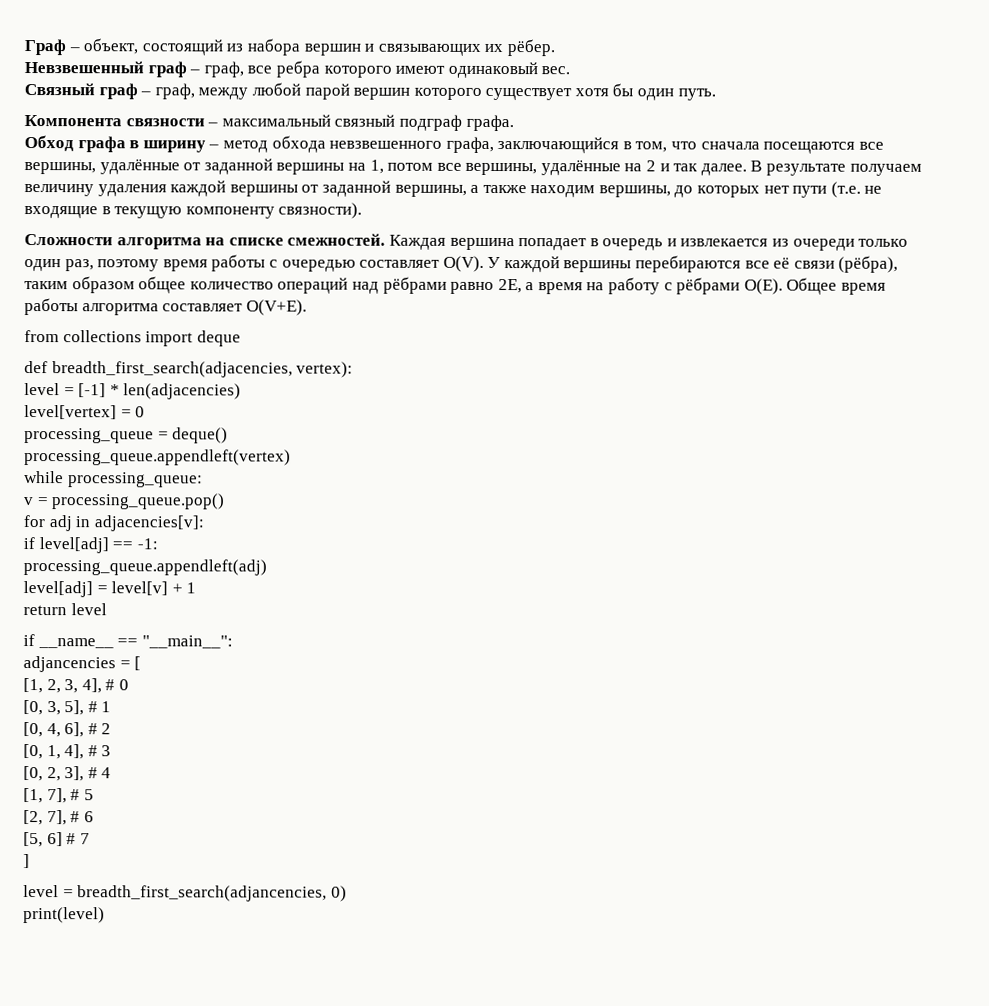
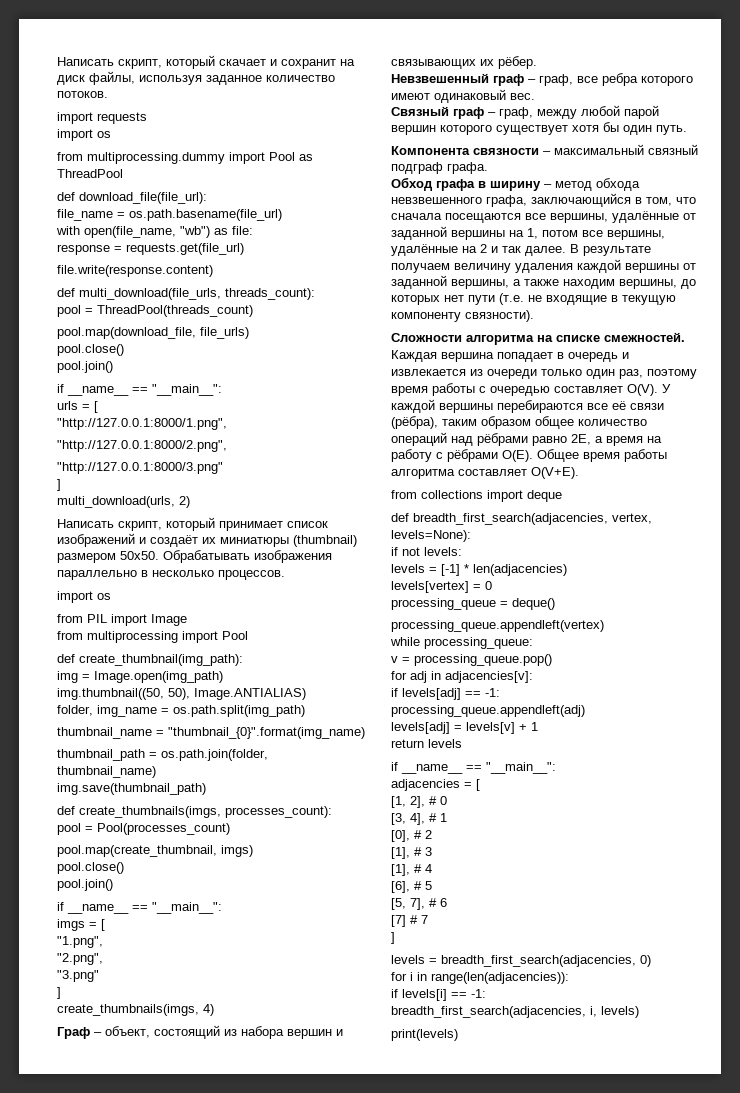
(24, 47) none -> [57,55,355,69] [57,71,335,85] [57,91,108,98] [57,112,147,124] [57,129,111,141] [57,152,313,164] [57,169,123,178] [57,192,207,204] [57,209,282,221] [56,226,253,238] [57,243,244,255] [57,265,213,277] [57,288,315,300] [57,305,253,317] [57,327,249,339] [57,344,124,356] [57,361,113,373] [57,384,222,396] [57,401,98,413] [57,418,227,430] [57,440,227,452] [57,462,223,474] [57,479,61,491] [57,496,190,508] [57,517,328,531] [57,533,357,547] [57,550,332,563] [57,570,285,580] [57,591,111,603] [57,614,187,626] [57,631,248,643] [57,654,243,666] [57,671,223,683] [57,688,306,700] [57,705,305,717] [57,727,365,739] [57,749,268,761] [57,766,156,778] [57,783,206,795] [57,806,332,818] [57,823,230,835] [57,845,253,857] [57,862,124,874] [57,879,113,891] [57,902,222,914] [57,919,105,931] [57,936,103,948] [57,953,103,965] [57,970,99,982] [57,987,61,999] [57,1004,214,1016] Написать скрипт, который скачает и сохранит на диск файлы, используя заданное количество потоков. // import requests // import os // from multiprocessing.dummy import Pool as ThreadPool // def download_file(file_url): // file_name = os.path.basename(file_url) // with open(file_name, "wb") as file: // response = requests.get(file_url) // file.write(response.content) // def multi_download(file_urls, threads_count): // pool = ThreadPool(threads_count) // pool.map(download_file, file_urls) // pool.close() // pool.join() // if __name__ == "__main__": // urls = [ // "http://127.0.0.1:8000/1.png", // "http://127.0.0.1:8000/2.png", // "http://127.0.0.1:8000/3.png" // ] // multi_download(urls, 2) // Написать скрипт, который принимает список изображений и создаёт их миниатюры (thumbnail) размером 50x50. Обрабатывать изображения параллельно в несколько процессов. // import os // from PIL import Image // from multiprocessing import Pool // def create_thumbnail(img_path): // img = Image.open(img_path) // img.thumbnail((50, 50), Image.ANTIALIAS) // folder, img_name = os.path.split(img_path) // thumbnail_name = "thumbnail_{0}".format(img_name) // thumbnail_path = os.path.join(folder, thumbnail_name) // img.save(thumbnail_path) // def create_thumbnails(imgs, processes_count): // pool = Pool(processes_count) // pool.map(create_thumbnail, imgs) // pool.close() // pool.join() // if __name__ == "__main__": // imgs = [ // "1.png", // "2.png", // "3.png" // ] // create_thumbnails(imgs, 4) //
[296,361,354,378] [24,383,60,396] vertex): // level -> [612,513,652,524] [391,530,471,542] [391,547,462,556] [391,564,425,573] vertex, levels=None): // if not levels: // levels
[24,405,117,420] level[vertex] -> [391,581,469,593] levels[vertex]
[38,537,109,554] level[adj] -> [402,688,461,700] levels[adj]
[23,581,169,598] level[adj] = level[v] -> [391,722,515,734] levels[adj] = levels[v]
[70,603,107,616] [23,634,233,649] [23,656,116,673] level // if __name__ == "__main__": // adjancencies -> [428,739,462,748] [391,762,556,774] [391,779,460,791] levels // if __name__ == "__main__": // adjacencies
[46,678,102,694] 2, 3, 4], -> [410,796,425,808] 2],
[23,700,85,716] [0, 3, 5], -> [391,813,425,825] [3, 4],
[23,722,85,738] [0, 4, 6], -> [391,830,410,842] [0],
[23,744,85,760] [0, 1, 4], -> [391,847,410,859] [1],
[23,766,85,782] [0, 2, 3], -> [391,864,410,876] [1],
[23,788,67,804] [1, 7], -> [391,881,410,893] [6],
[23,810,43,826] [2, -> [391,898,406,910] [5,
[23,832,63,848] [5, 6] -> [391,915,406,927] [7]
[23,885,347,902] [23,907,105,924] level = breadth_first_search(adjancencies, 0) // print(level) -> [391,955,651,967] [391,972,569,984] [391,989,486,1001] [391,1006,639,1018] [391,1029,458,1041] levels = breadth_first_search(adjacencies, 0) // for i in range(len(adjacencies)): // if levels[i] == -1: // breadth_first_search(adjacencies, i, levels) // print(levels)

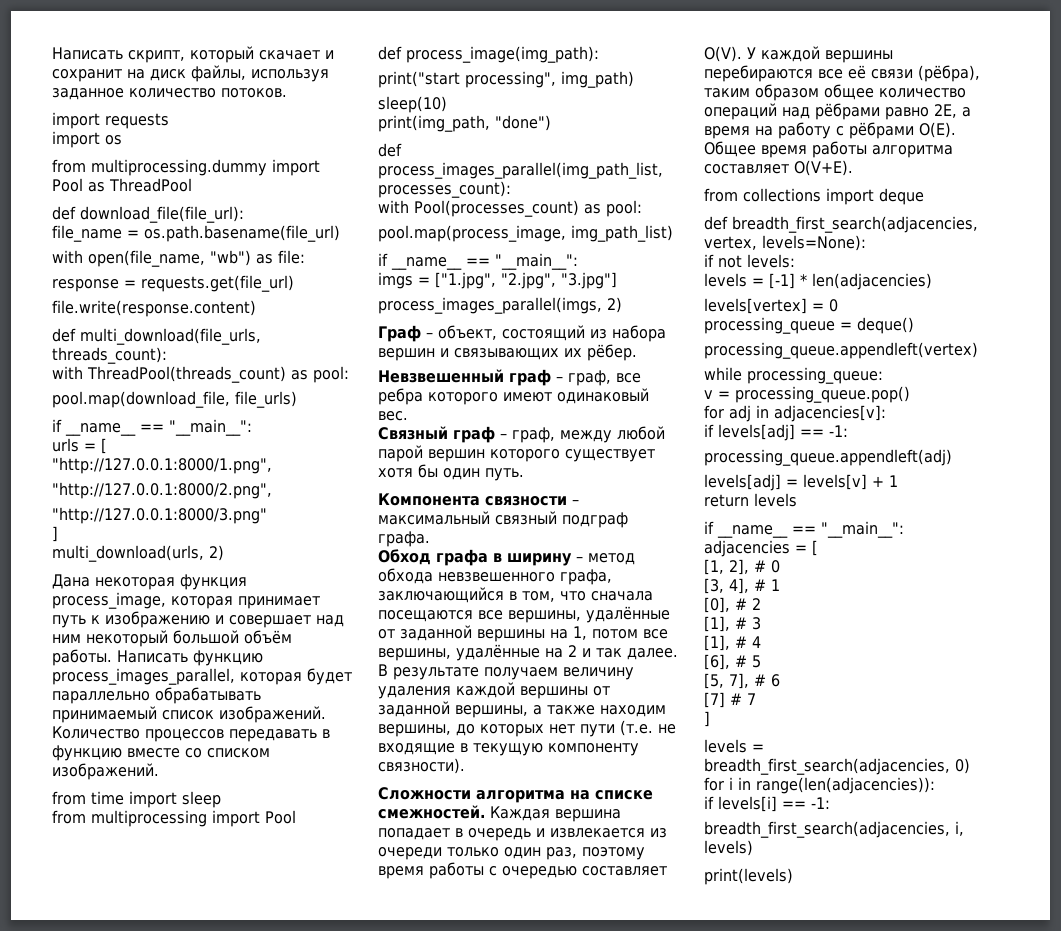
[57,305,93,317] pool = -> [52,366,83,379] with
(253, 311) none -> [291,366,349,383] as pool:
[57,344,124,356] [57,361,113,373] // pool.close() // pool.join() -> (297, 399) none
[57,517,328,531] [57,533,357,547] [57,550,332,563] [57,570,285,580] [57,591,111,603] [57,614,187,626] Написать скрипт, который принимает список изображений и создаёт их миниатюры (thumbnail) размером 50x50. Обрабатывать изображения параллельно в несколько процессов. // import os // from PIL import Image -> [52,574,247,590] [52,592,320,609] [52,611,344,628] [52,630,292,647] [52,649,263,666] [52,668,352,685] [52,687,261,704] [52,706,326,723] [52,726,330,742] [52,745,270,761] [52,763,159,780] [52,791,221,808] Дана некоторая функция process_image, которая принимает путь к изображению и совершает над ним некоторый большой объём работы. Написать функцию process_images_parallel, которая будет параллельно обрабатывать принимаемый список изображений. Количество процессов передавать в функцию вместе со списком изображений. // from time import sleep
[79,654,243,666] [57,671,223,683] [57,688,306,700] [57,705,305,717] [57,727,365,739] [57,749,268,761] [57,766,156,778] [57,783,206,795] [57,806,221,818] create_thumbnail(img_path): // img = Image.open(img_path) // img.thumbnail((50, 50), Image.ANTIALIAS) // folder, img_name = os.path.split(img_path) // thumbnail_name = "thumbnail_{0}".format(img_name) // thumbnail_path = os.path.join(folder, thumbnail_name) // img.save(thumbnail_path) // def create_thumbnails(imgs, -> [406,46,599,63] [378,71,634,88] [378,96,447,113] [378,115,551,132] [378,143,402,157] [378,162,663,179] process_image(img_path): // print("start processing", img_path) // sleep(10) // print(img_path, "done") // def process_images_parallel(img_path_list,
[57,823,93,835] pool = -> [378,200,409,213] with
[57,845,253,857] [57,862,124,874] [57,879,113,891] // pool.map(create_thumbnail, imgs) // pool.close() // pool.join() -> [584,200,642,217] [378,225,673,242] as pool: // pool.map(process_image, img_path_list)
[101,919,105,931] [57,936,103,948] [57,953,103,965] [57,970,99,982] [57,987,61,999] [57,1004,214,1016] [ // "1.png", // "2.png", // "3.png" // ] // create_thumbnails(imgs, 4) -> [435,272,617,289] [378,297,622,314] ["1.jpg", "2.jpg", "3.jpg"] // process_images_parallel(imgs, 2)

